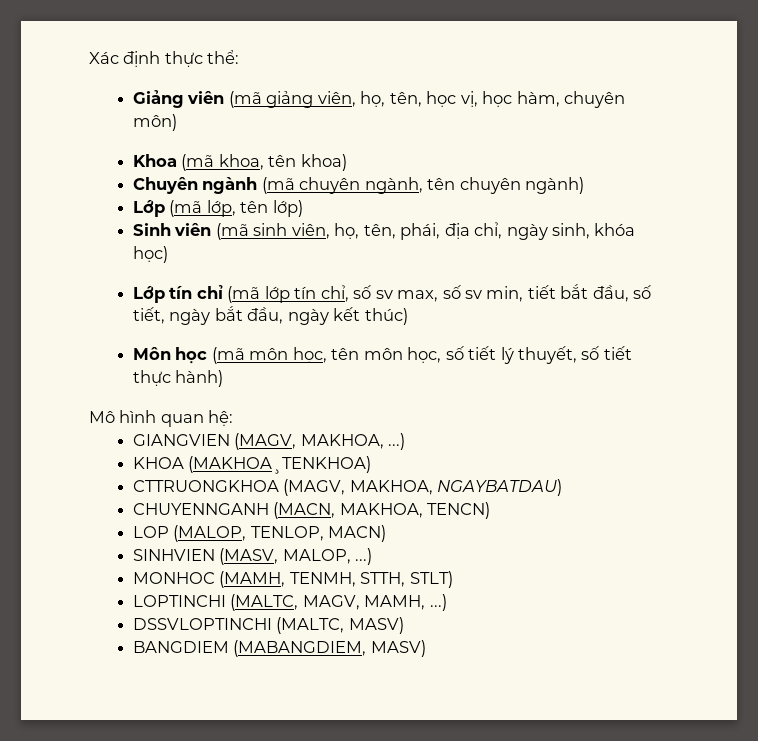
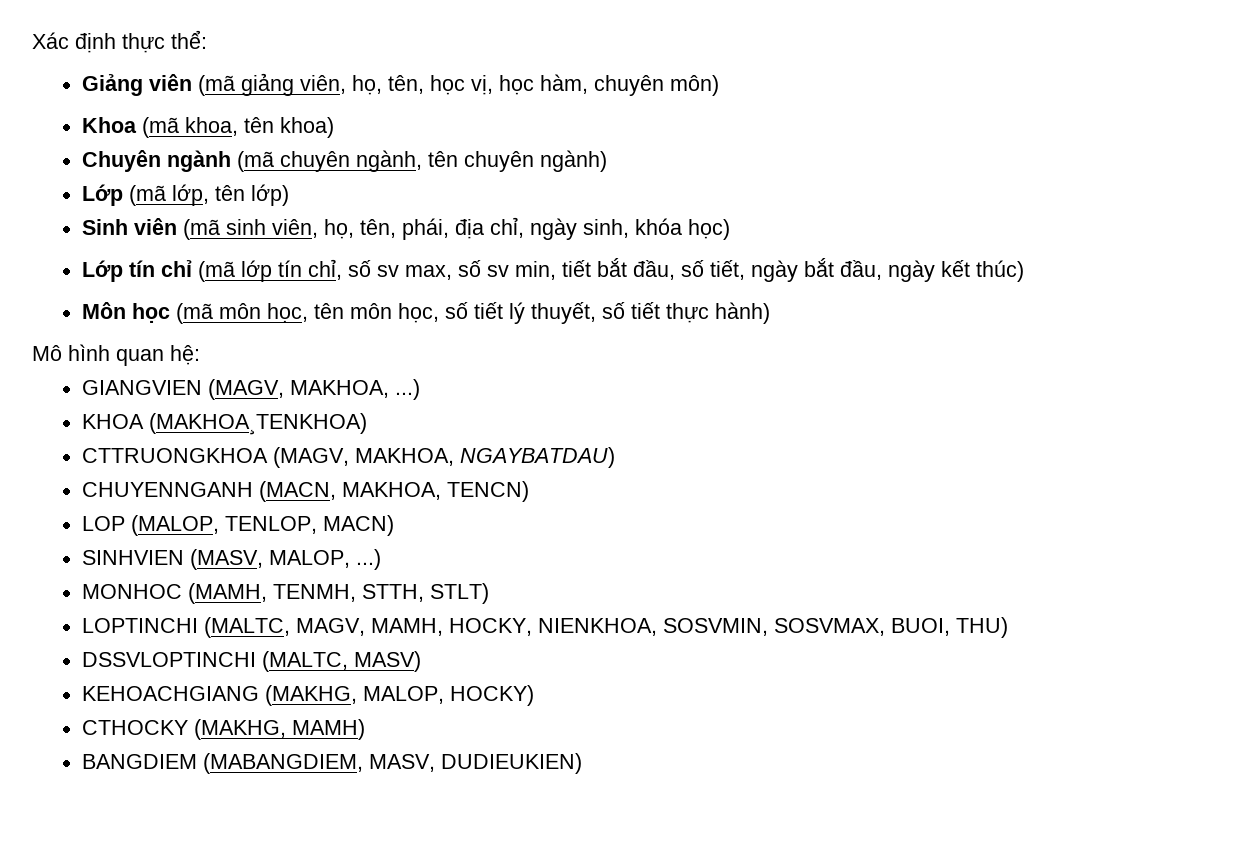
[429,594,447,611] [132,617,404,634] ...) // DSSVLOPTINCHI (MALTC, MASV) -> [448,617,1008,638] [81,651,421,672] [81,685,534,706] [81,719,365,740] HOCKY, NIENKHOA, SOSVMIN, SOSVMAX, BUOI, THU) // DSSVLOPTINCHI (MALTC, MASV) // KEHOACHGIANG (MAKHG, MALOP, HOCKY) // CTHOCKY (MAKHG, MAMH)
[370,640,426,657] MASV) -> [368,753,582,774] MASV, DUDIEUKIEN)

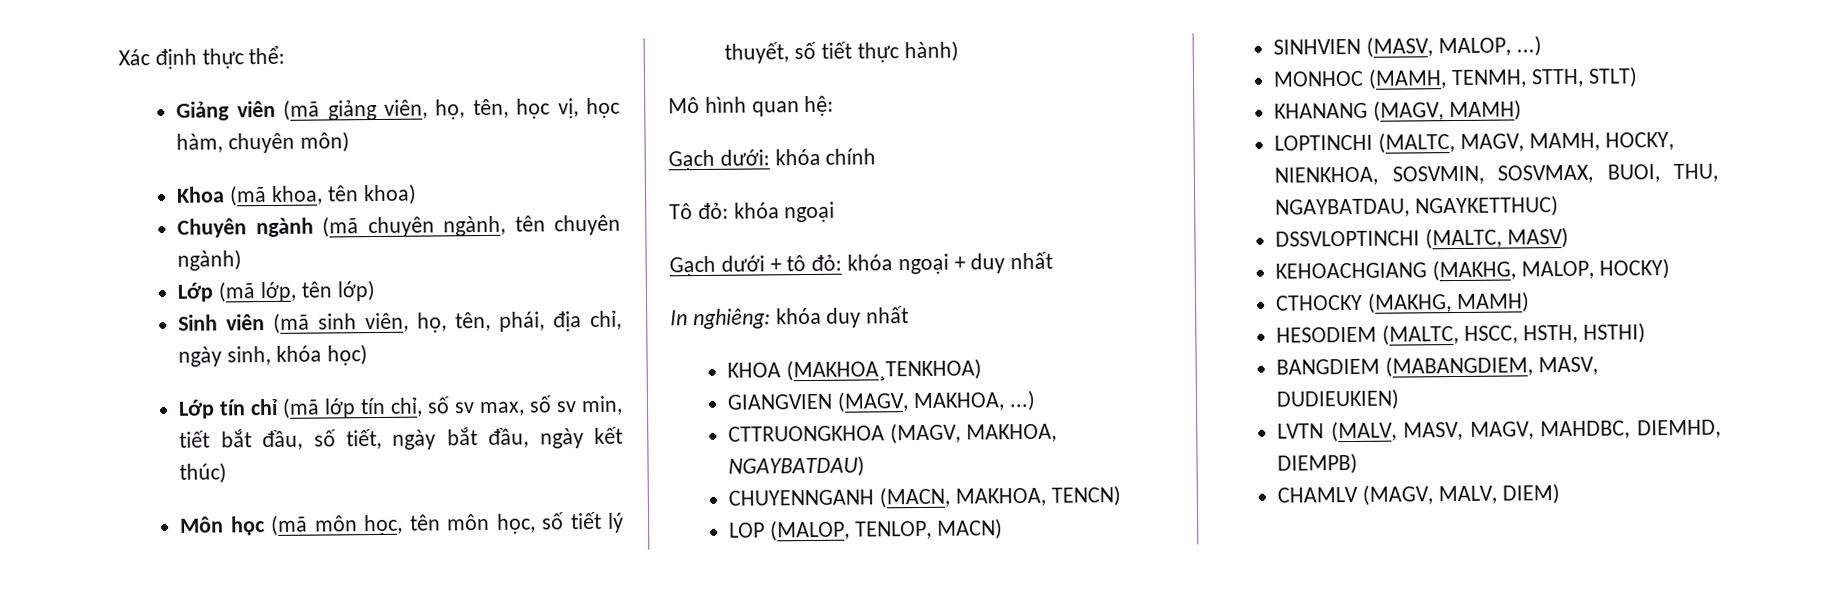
(200, 355) none -> [668,148,877,171] [669,201,836,223] [669,251,1054,277] [670,306,910,330] [727,358,983,382] // Gạch dưới: khóa chính // Tô đỏ: khóa ngoại // Gạch dưới + tô đỏ: khóa ngoại + duy nhất // In nghiêng: khóa duy nhất // KHOA (MAKHOA¸TENKHOA)
[81,413,367,435] // KHOA (MAKHOA¸TENKHOA) -> (1036, 400) none
(489, 593) none -> [1274,99,1522,122] // KHANANG (MAGV, MAMH)
[955,617,1008,638] THU) -> [1673,163,1718,182] [1275,195,1560,218] THU, NGAYBATDAU, NGAYKETTHUC)
(365, 729) none -> [1276,322,1646,346] // HESODIEM (MALTC, HSCC, HSTH, HSTHI)
(582, 763) none -> [1277,419,1721,443] [1277,452,1359,475] [1277,483,1560,506] // LVTN (MALV, MASV, MAGV, MAHDBC, DIEMHD, DIEMPB) // CHAMLV (MAGV, MALV, DIEM)

